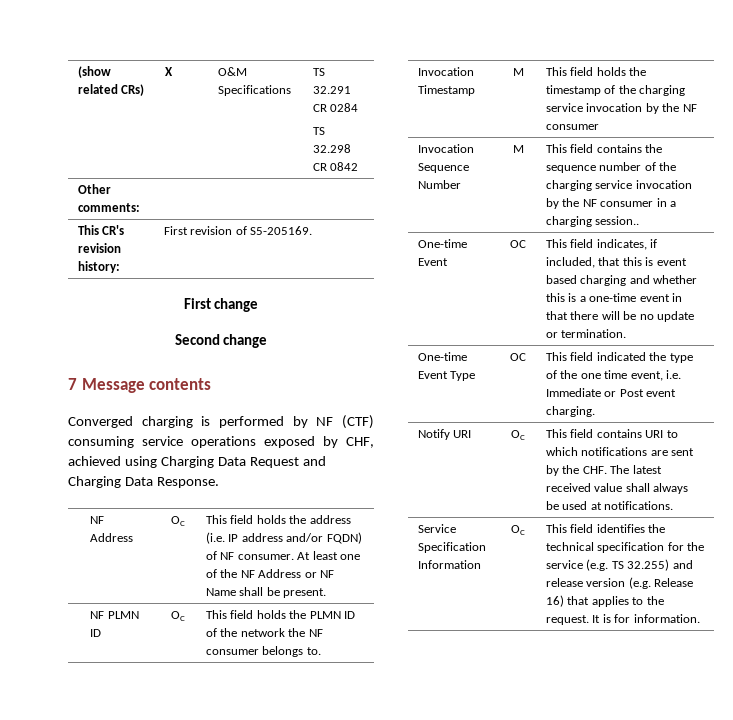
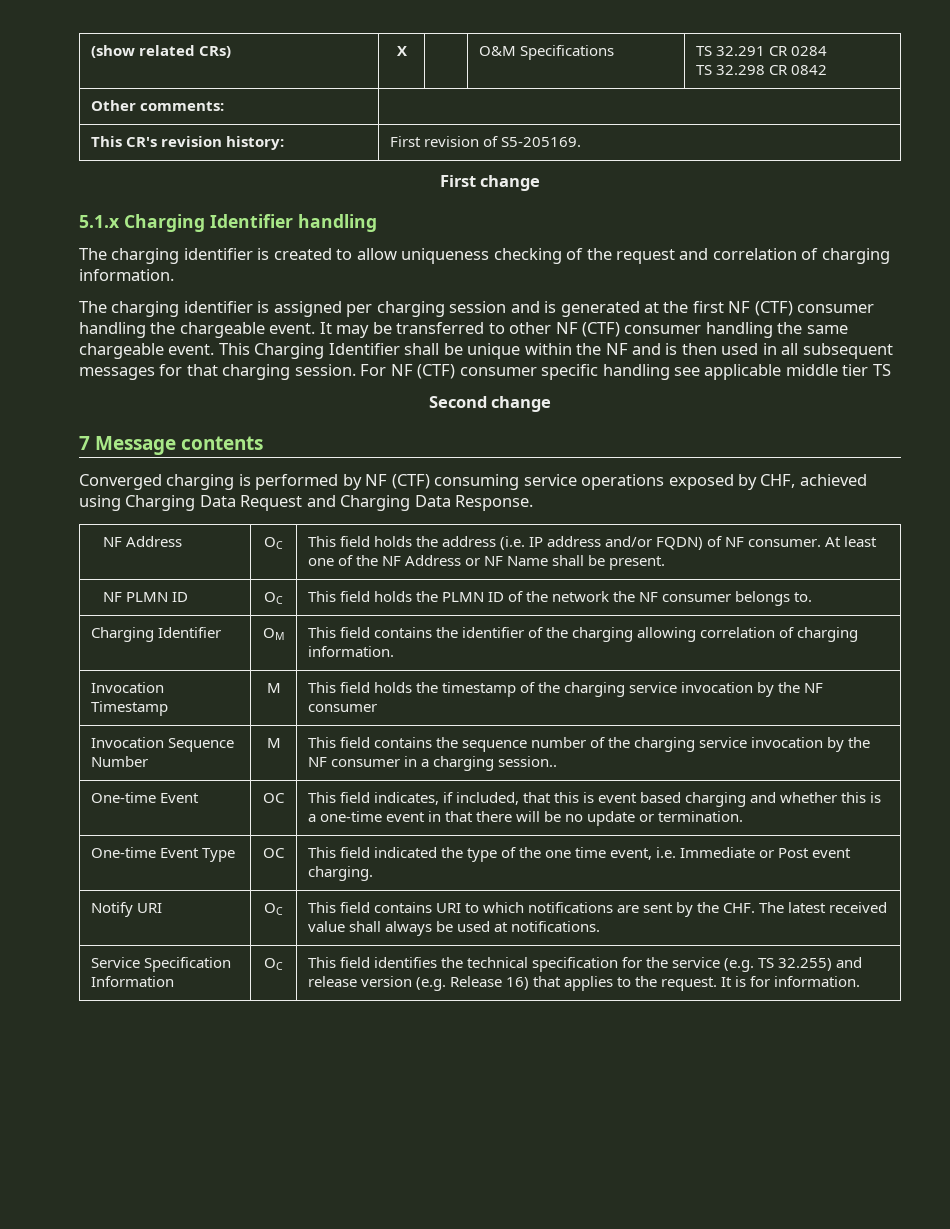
(259, 305) none -> [79,214,377,232] [79,248,890,264] [79,269,174,281] [79,301,875,317] [79,322,848,338] [79,343,893,359] [79,364,891,380] // 5.1.x Charging Identifier handling // The charging identifier is created to allow uniqueness checking of the request and correlation of charging information. // The charging identifier is assigned per charging session and is generated at the first NF (CTF) consumer handling the chargeable event. It may be transferred to other NF (CTF) consumer handling the same chargeable event. This Charging Identifier shall be unique within the NF and is then used in all subsequent messages for that charging session. For NF (CTF) consumer specific handling see applicable middle tier TS
(321, 651) none -> [90,627,221,642] [262,628,285,640] [307,627,859,642] [307,646,394,657] // Charging Identifier | OM | This field contains the identifier of the charging allowing correlation of charging information.

